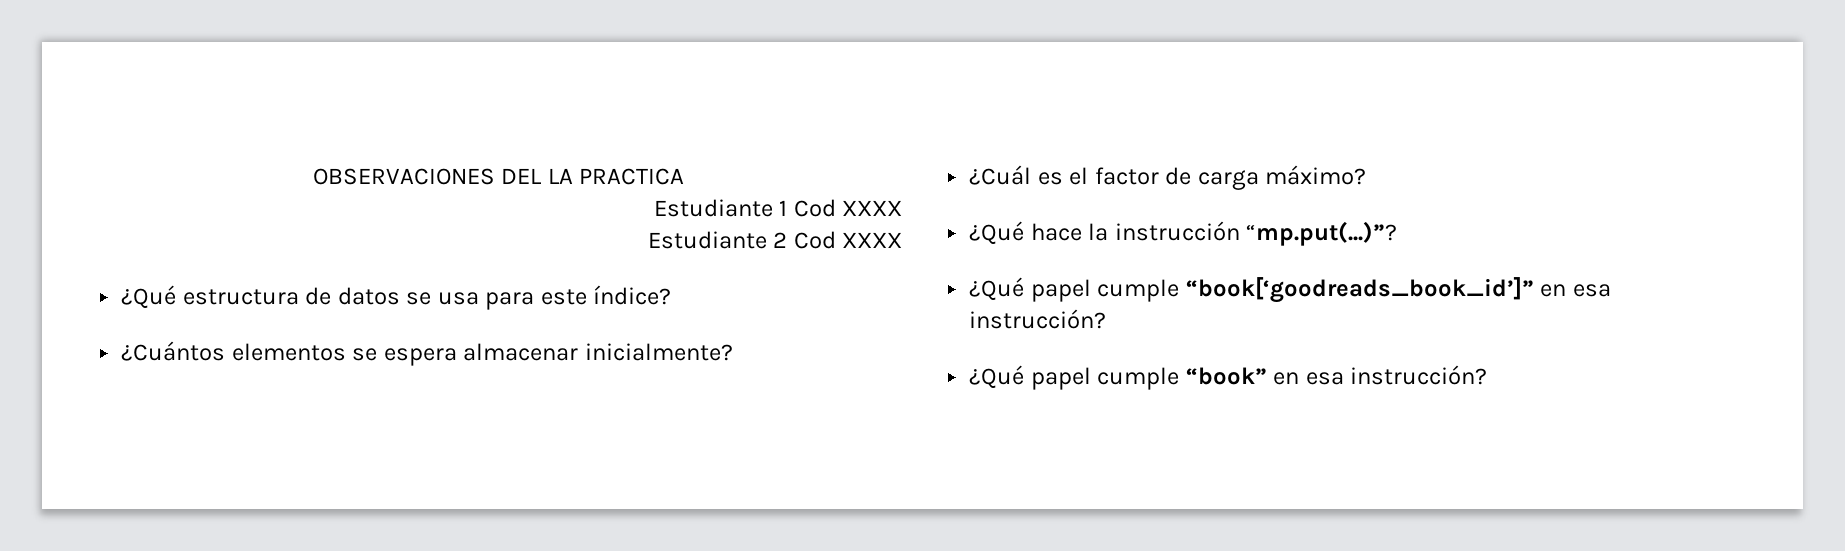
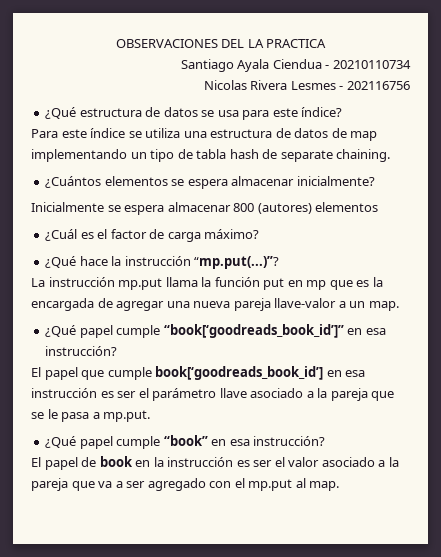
[653,199,902,217] [647,231,902,249] Estudiante 1 Cod XXXX // Estudiante 2 Cod XXXX -> [180,59,411,72] [203,80,410,90] Santiago Ayala Ciendua - 20210110734 // Nicolas Rivera Lesmes - 202116756
(672, 295) none -> [31,128,378,141] [31,149,391,162] // Para este índice se utiliza una estructura de datos de map implementando un tipo de tabla hash de separate chaining.
(733, 352) none -> [31,202,379,215] // Inicialmente se espera almacenar 800 (autores) elementos
(1398, 233) none -> [31,277,383,290] [31,298,399,311] // La instrucción mp.put llama la función put en mp que es la encargada de agregar una nueva pareja llave-valor a un map.
(1107, 319) none -> [31,366,366,380] [31,388,395,401] [31,409,151,422] // El papel que cumple book[‘goodreads_book_id’] en esa instrucción es ser el parámetro llave asociado a la pareja que se le pasa a mp.put.
(1488, 375) none -> [31,456,399,470] [31,478,340,491] // El papel de book en la instrucción es ser el valor asociado a la pareja que va a ser agregado con el mp.put al map.

